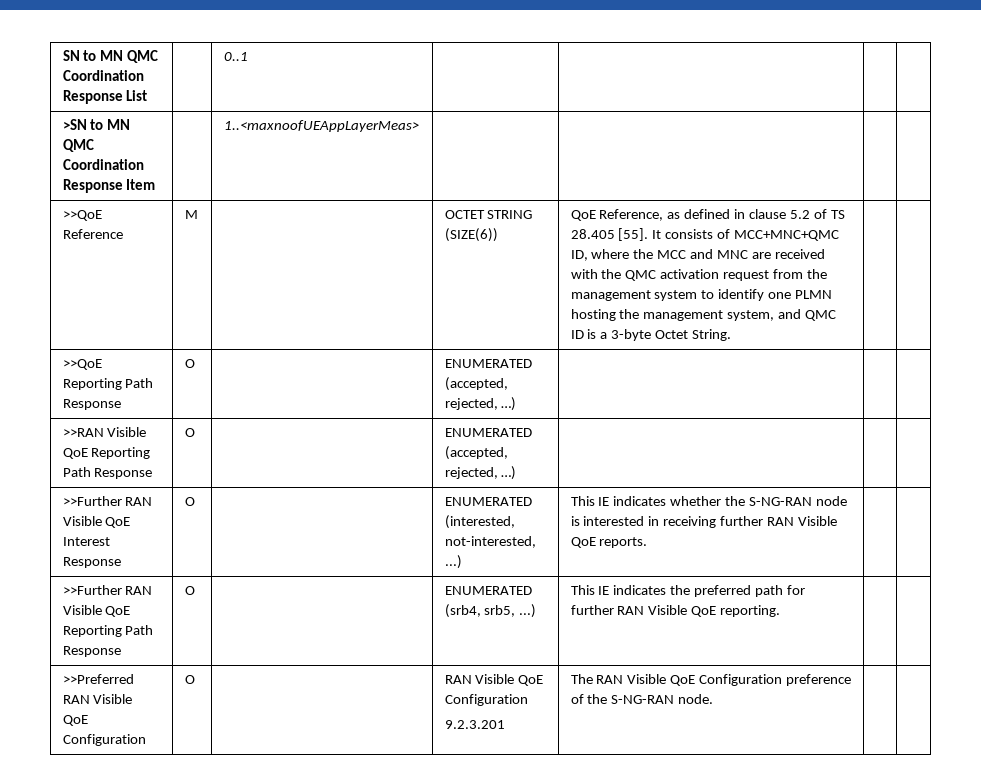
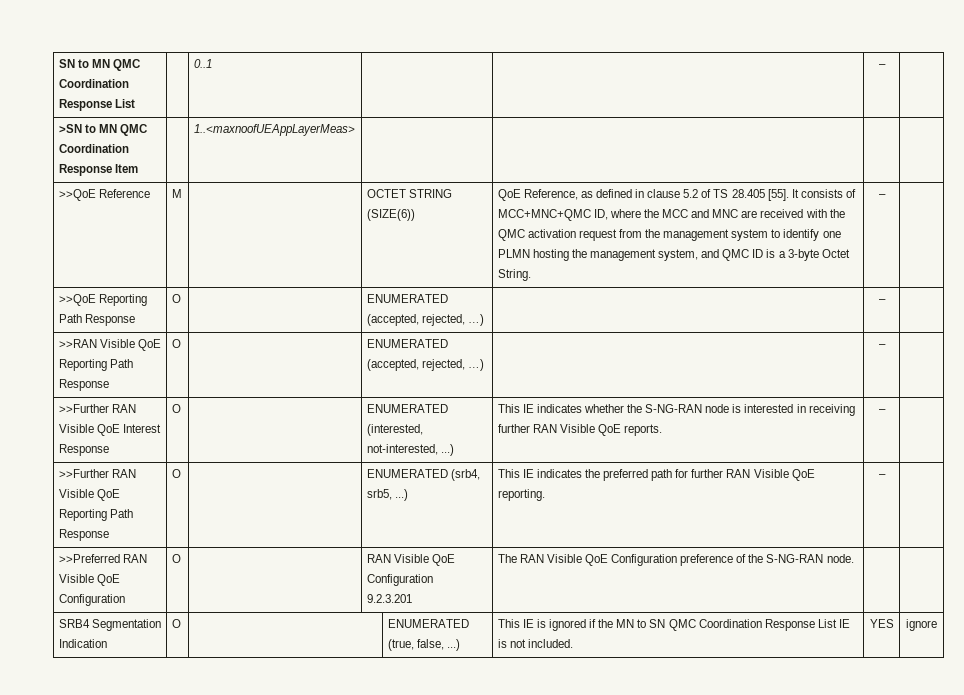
(248, 56) none -> [878,64,886,68] –
(732, 335) none -> [878,194,886,198] –
(517, 404) none -> [878,299,886,303] –
(517, 473) none -> [878,344,886,348] –
(648, 542) none -> [878,409,886,413] –
(781, 611) none -> [878,474,886,478] –
(714, 699) none -> [58,619,161,631] [58,639,107,648] [171,619,181,628] [387,619,469,628] [387,639,460,651] [497,619,850,631] [497,639,573,648] [869,619,894,628] [906,619,937,631] // SRB4 Segmentation Indication | O | | ENUMERATED (true, false, ...) | This IE is ignored if the MN to SN QMC Coordination Response List IE is not included. | YES | ignore

